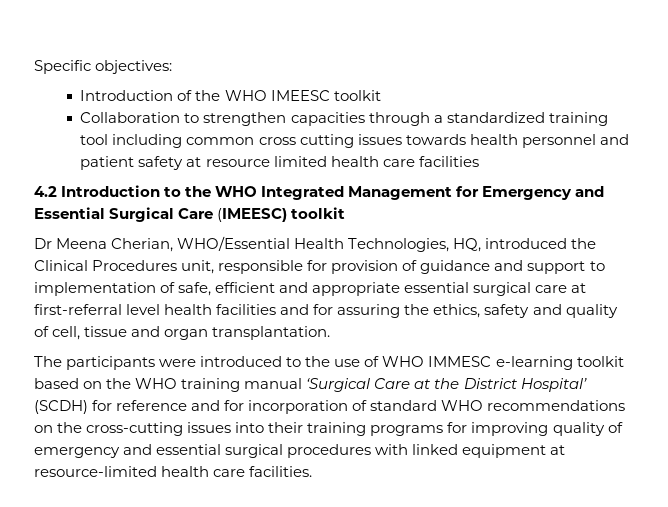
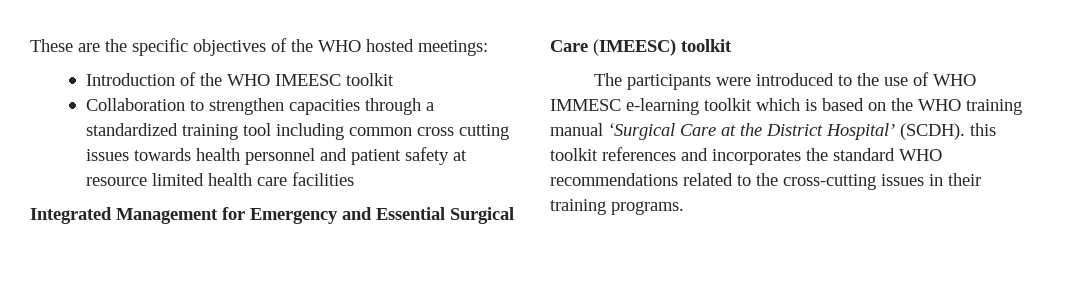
[34,60,173,74] Specific objectives: -> [30,38,488,56] These are the specific objectives of the WHO hosted meetings:
[34,185,258,197] 4.2 Introduction to the WHO -> (354, 179) none
[34,236,597,252] [34,260,605,274] [34,282,587,296] [34,304,618,318] [34,326,331,340] // Dr Meena Cherian, WHO/Essential Health Technologies, HQ, introduced the Clinical Procedures unit, responsible for provision of guidance and support to implementation of safe, efficient and appropriate essential surgical care at first-referral level health facilities and for assuring the ethics, safety and quality of cell, tissue and organ transplantation. -> (732, 45) none
(624, 361) none -> [756,98,817,111] which is
[34,400,368,414] (SCDH) for reference and for incorporation of -> [900,123,996,140] [550,147,828,165] (SCDH). this toolkit references and incorporates the
[34,425,53,433] on -> [683,173,751,186] related to
[235,422,265,433] into -> [929,174,943,186] in
[370,422,623,436] [34,444,566,458] [34,466,313,477] programs for improving quality of emergency and essential surgical procedures with linked equipment at resource-limited health care facilities. -> [611,201,684,215] programs.

